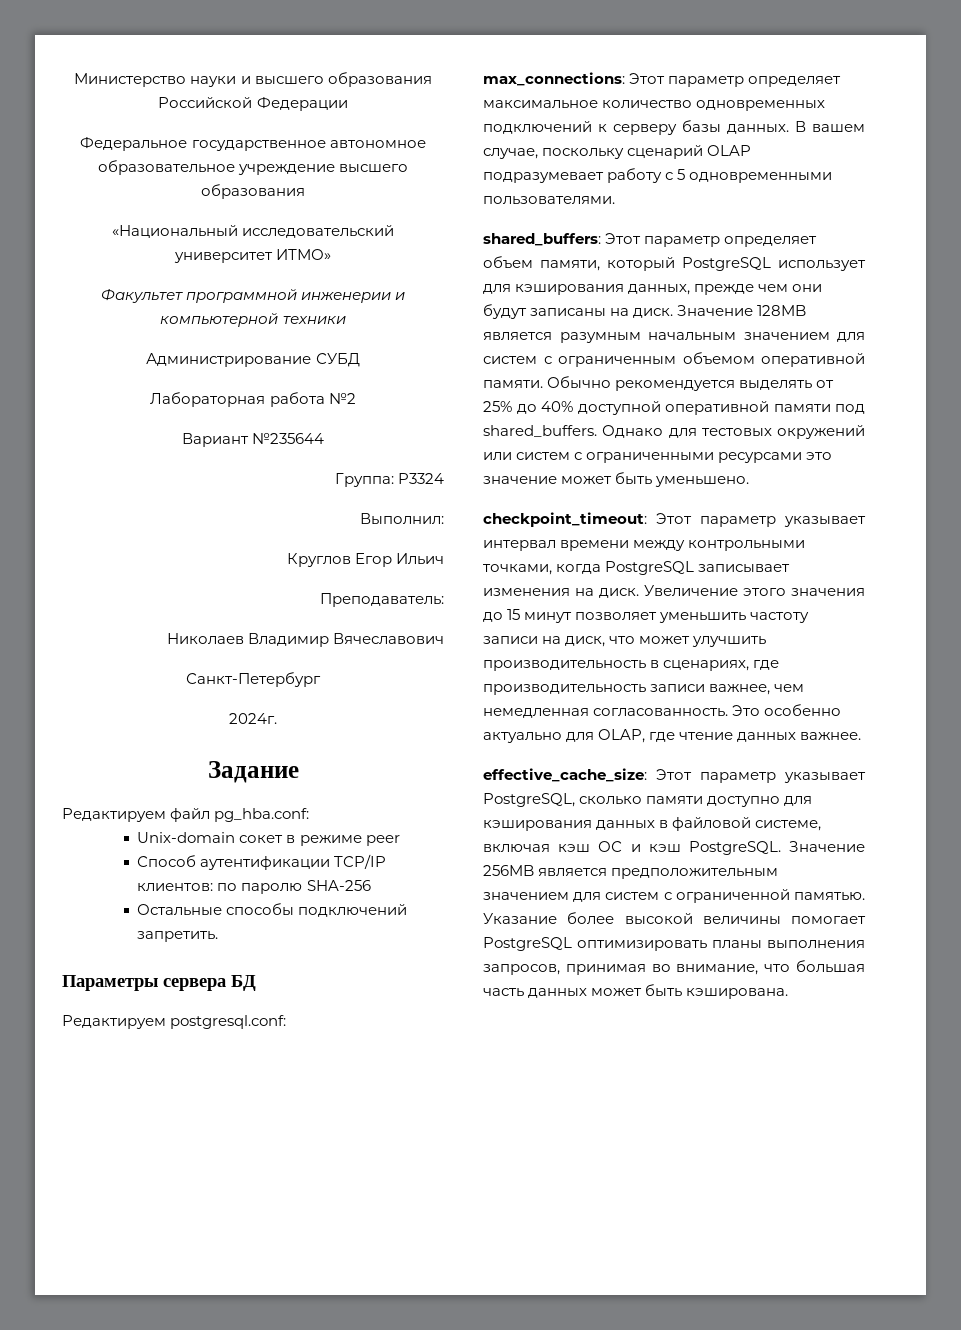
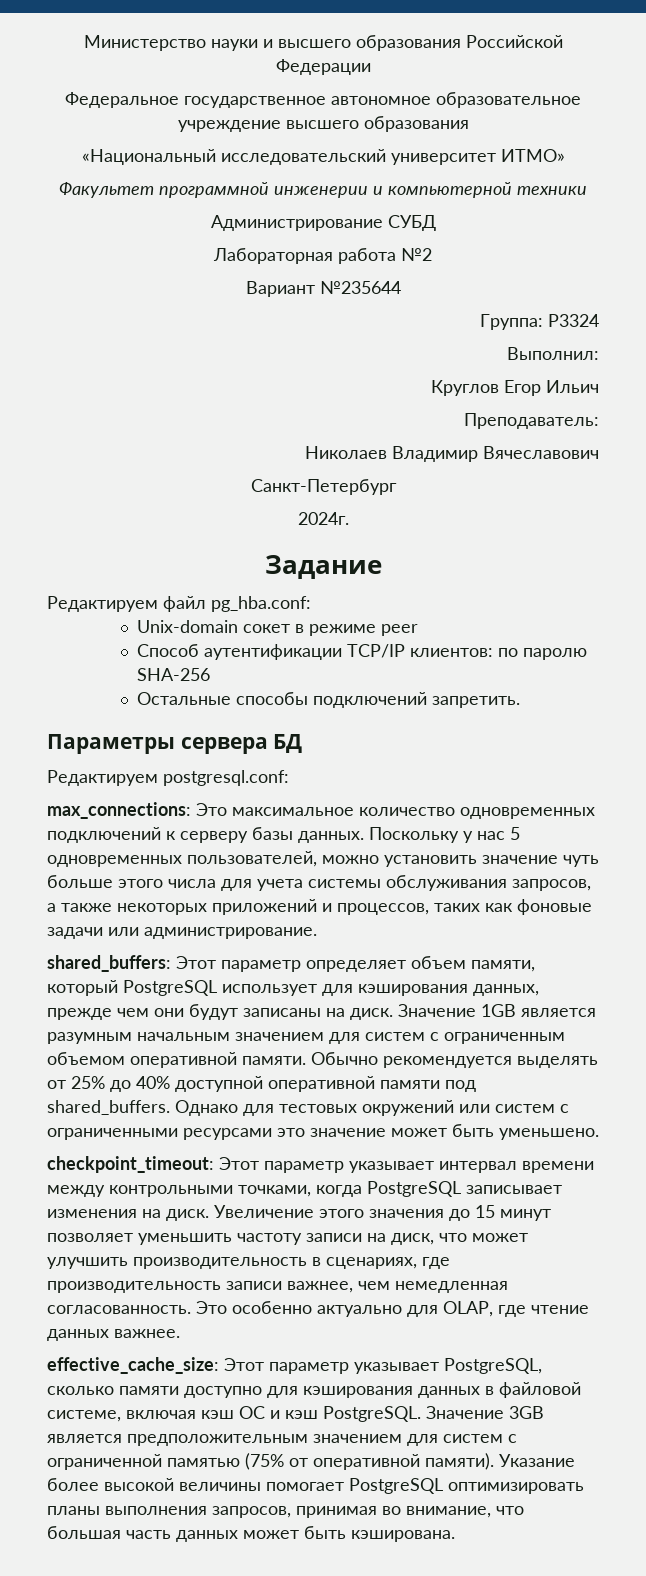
[629,73,842,87] Этот параметр определяет -> [196,803,227,816] Это
[795,121,865,132] [483,145,752,159] [483,168,833,183] [483,196,615,205] В вашем случае, поскольку сценарий OLAP подразумевает работу с 5 одновременными пользователями. -> [369,827,520,843] [47,851,599,867] [47,875,591,891] [47,899,592,915] [47,927,317,939] Поскольку у нас 5 одновременных пользователей, можно установить значение чуть больше этого числа для учета системы обслуживания запросов, а также некоторых приложений и процессов, таких как фоновые задачи или администрирование.
[757,305,807,316] 128MB -> [481,1004,516,1017] 1GB
[483,865,534,876] 256MB -> [509,1406,544,1419] 3GB
[794,892,865,901] памятью. -> [167,1453,494,1470] памятью (75% от оперативной памяти).

